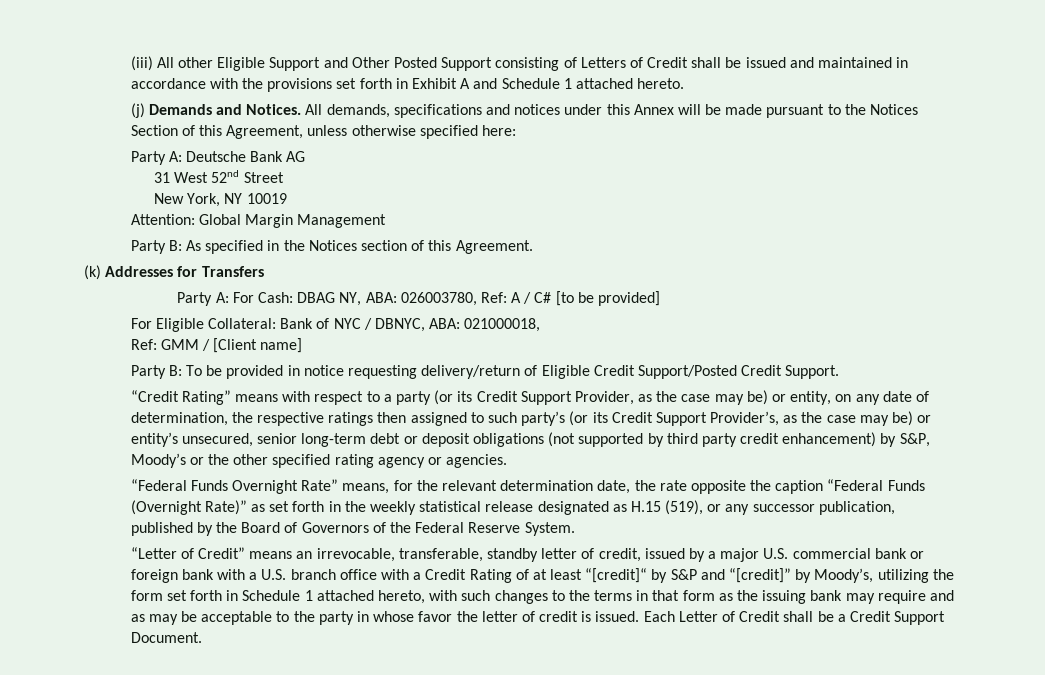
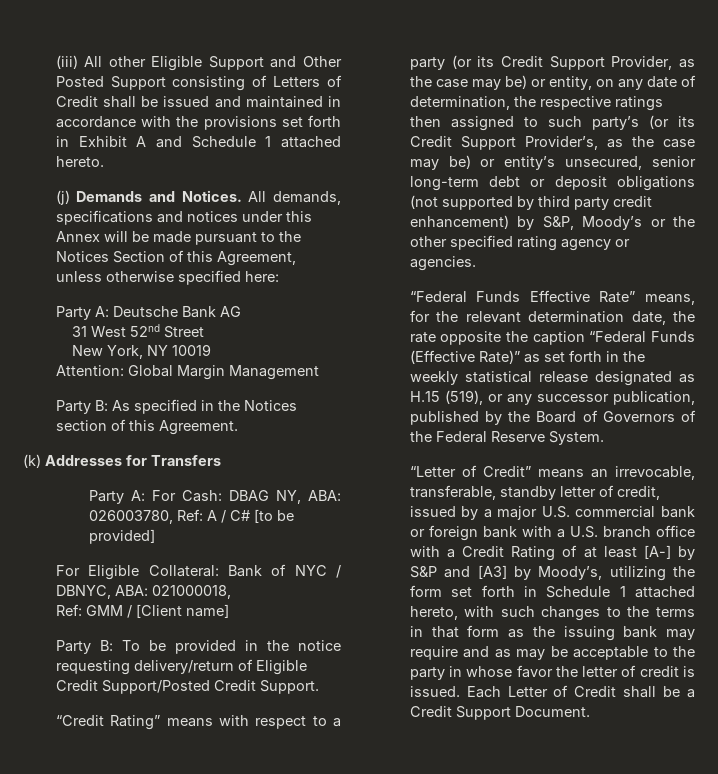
(300, 370) none -> [266,640,289,651] the
[232,480,299,494] Overnight -> [529,290,590,302] Effective
[130,500,202,515] (Overnight -> [409,350,475,364] (Effective
[585,568,648,583] “[credit]“ -> [643,545,671,559] [A-]
[729,568,792,583] “[credit]” -> [477,565,507,579] [A3]

